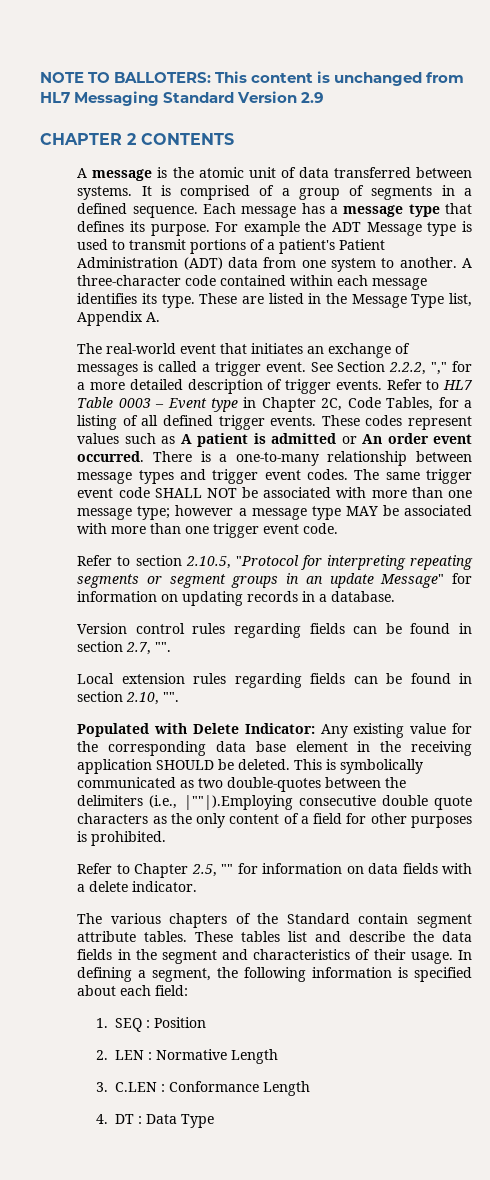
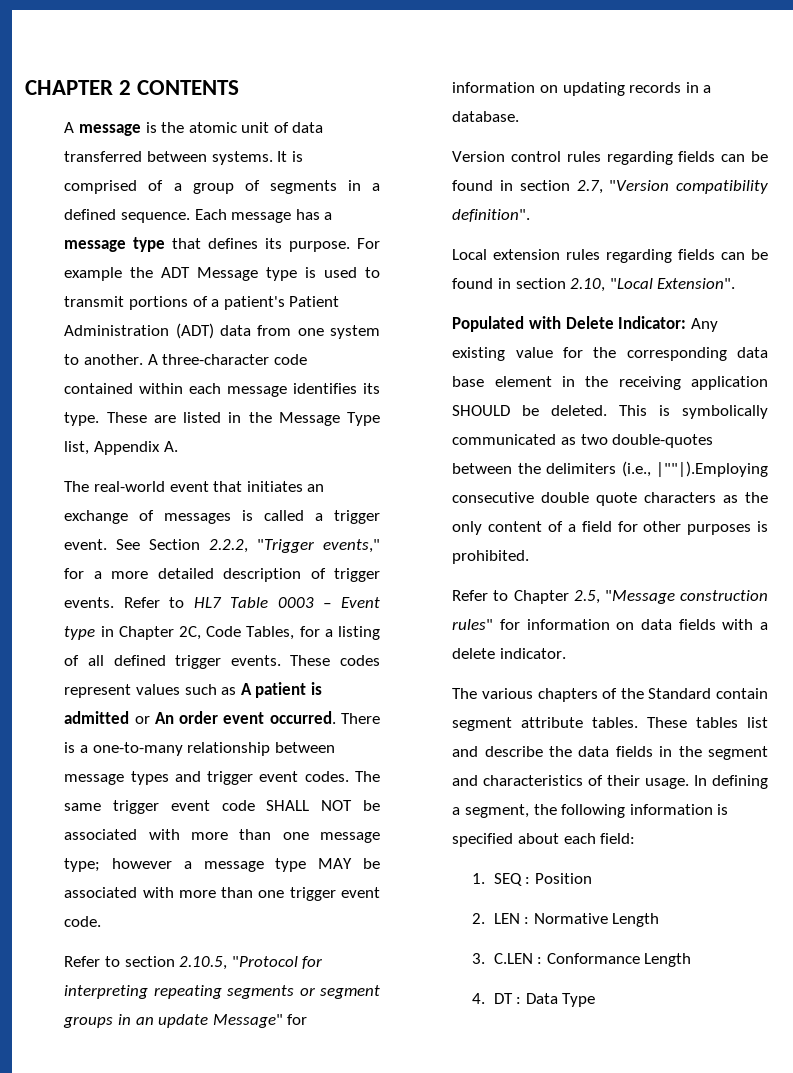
[40,71,465,86] [40,91,325,106] NOTE TO BALLOTERS: This content is unchanged from HL7 Messaging Standard Version 2.9 // -> (25, 87) none
[431,362,448,375] "," -> [257,539,381,553] "Trigger events,"
[155,642,172,652] "". -> [609,180,768,194] [452,209,531,222] "Version compatibility definition".
[163,692,180,702] "". -> [609,278,736,289] "Local Extension".
[221,864,234,874] "" -> [604,590,768,604] [452,619,494,630] "Message construction rules"

